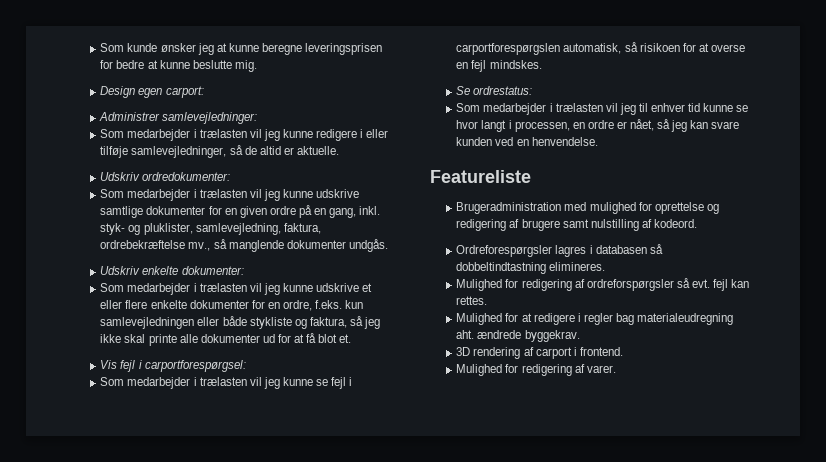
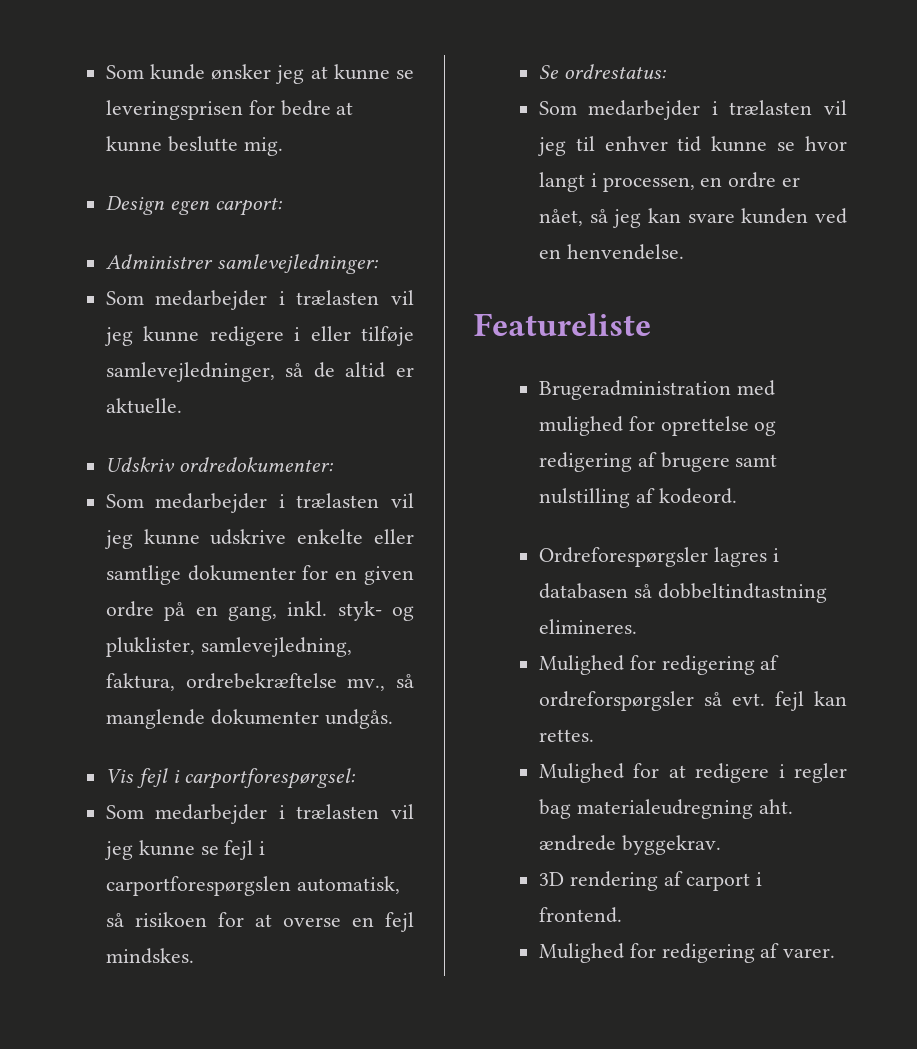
[261,43,302,55] beregne -> [396,70,415,79] se
(360, 193) none -> [297,529,414,544] enkelte eller
[100,266,244,275] [100,283,373,295] [100,300,364,311] [100,316,381,329] [100,333,352,346] // Udskriv enkelte dokumenter: // Som medarbejder i trælasten vil jeg kunne udskrive et eller flere enkelte dokumenter for en ordre, f.eks. kun samlevejledningen eller både stykliste og faktura, så jeg ikke skal printe alle dokumenter ud for at få blot et. -> (393, 719) none

